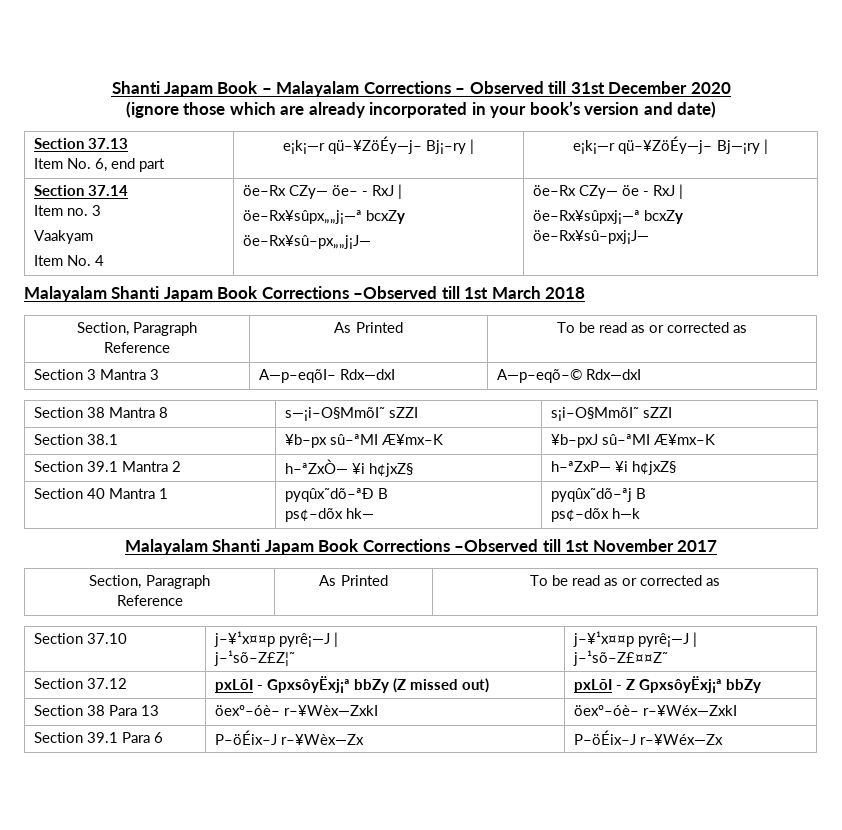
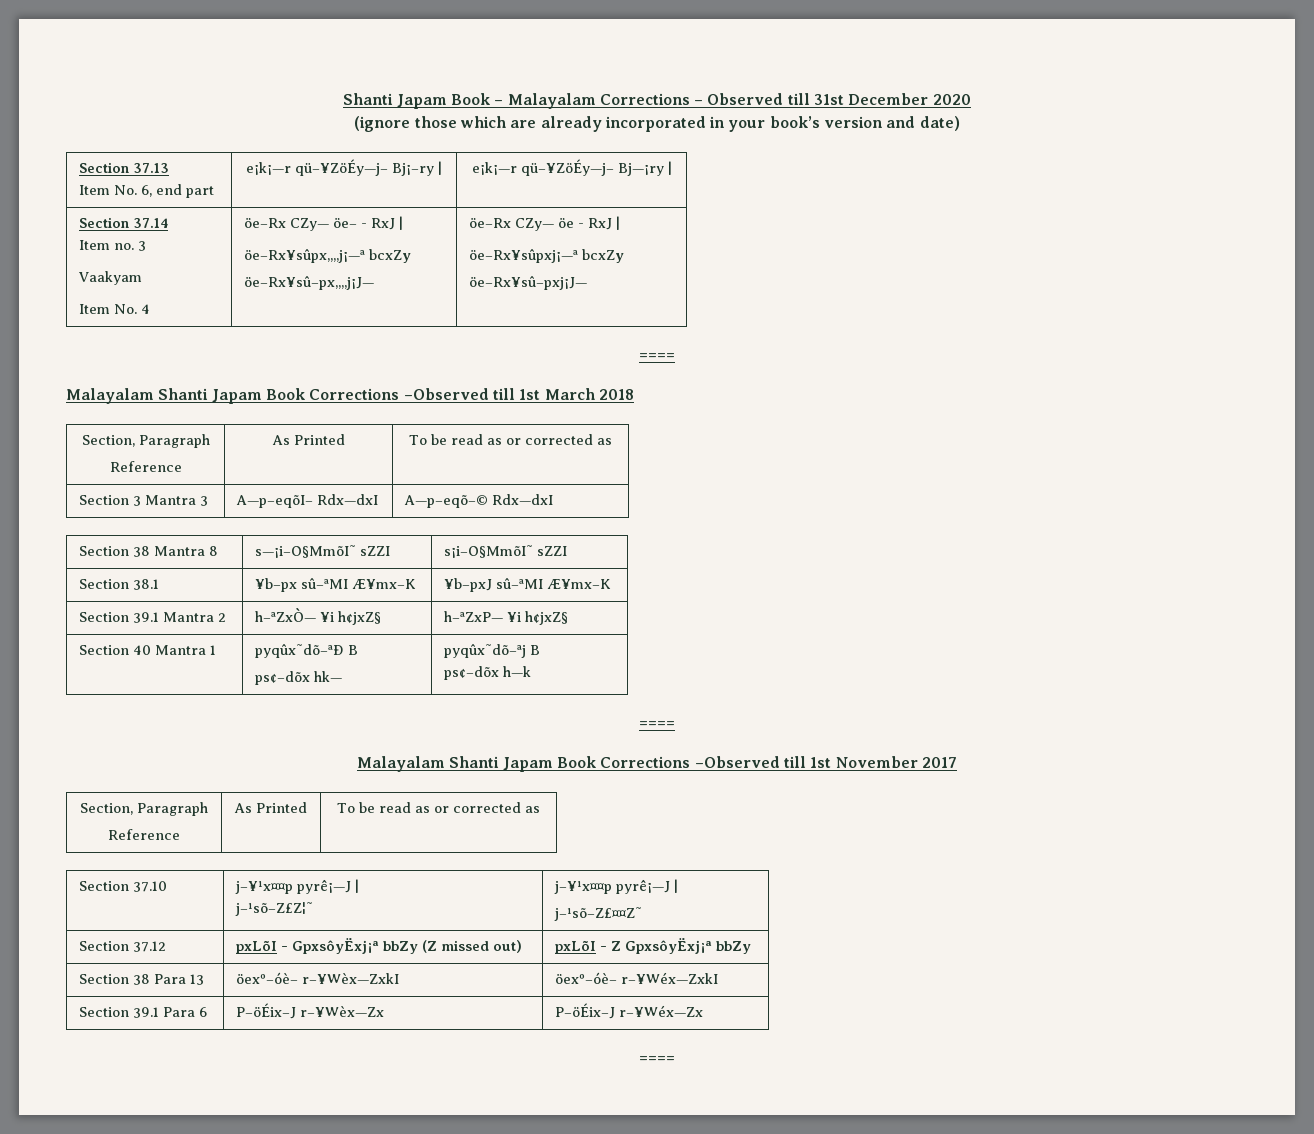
(649, 237) none -> [639,353,675,360] // ====
(640, 513) none -> [639,721,675,728] // ====
(723, 739) none -> [639,1056,675,1063] // ====

